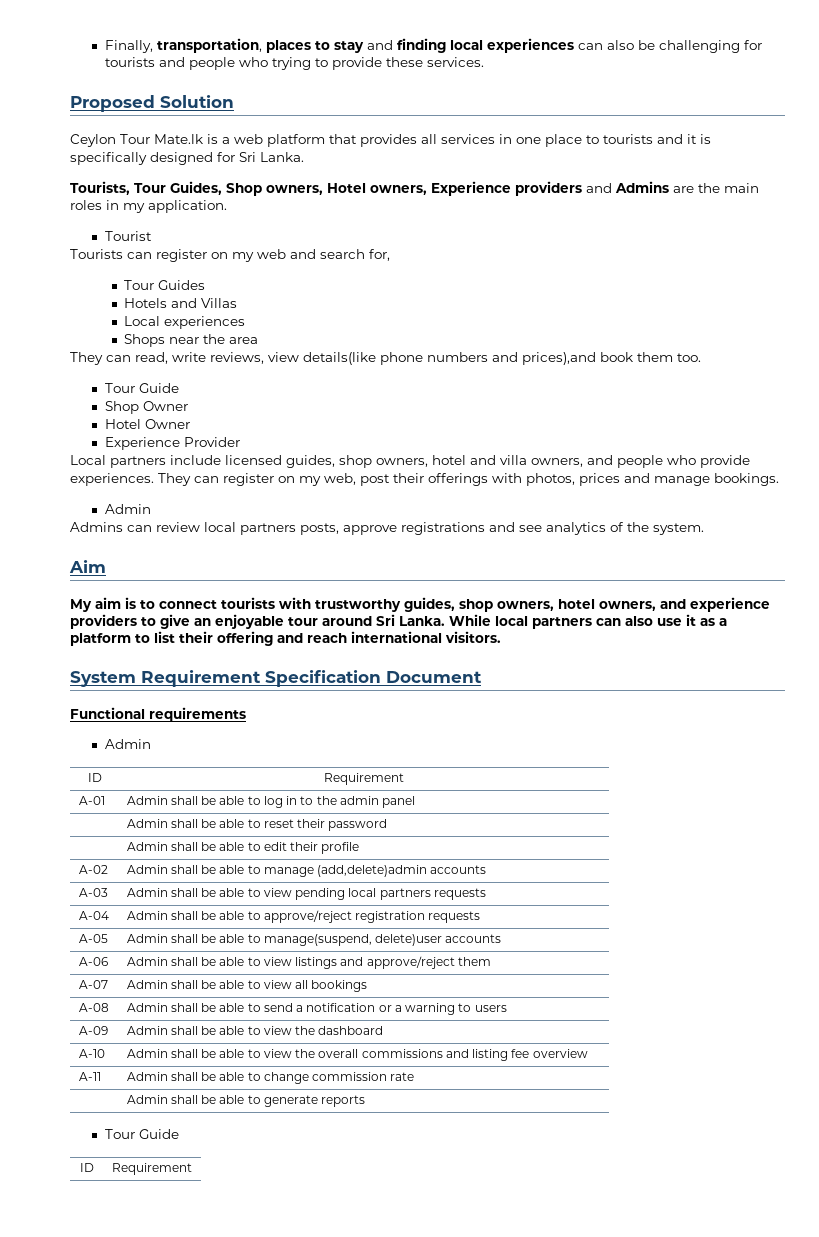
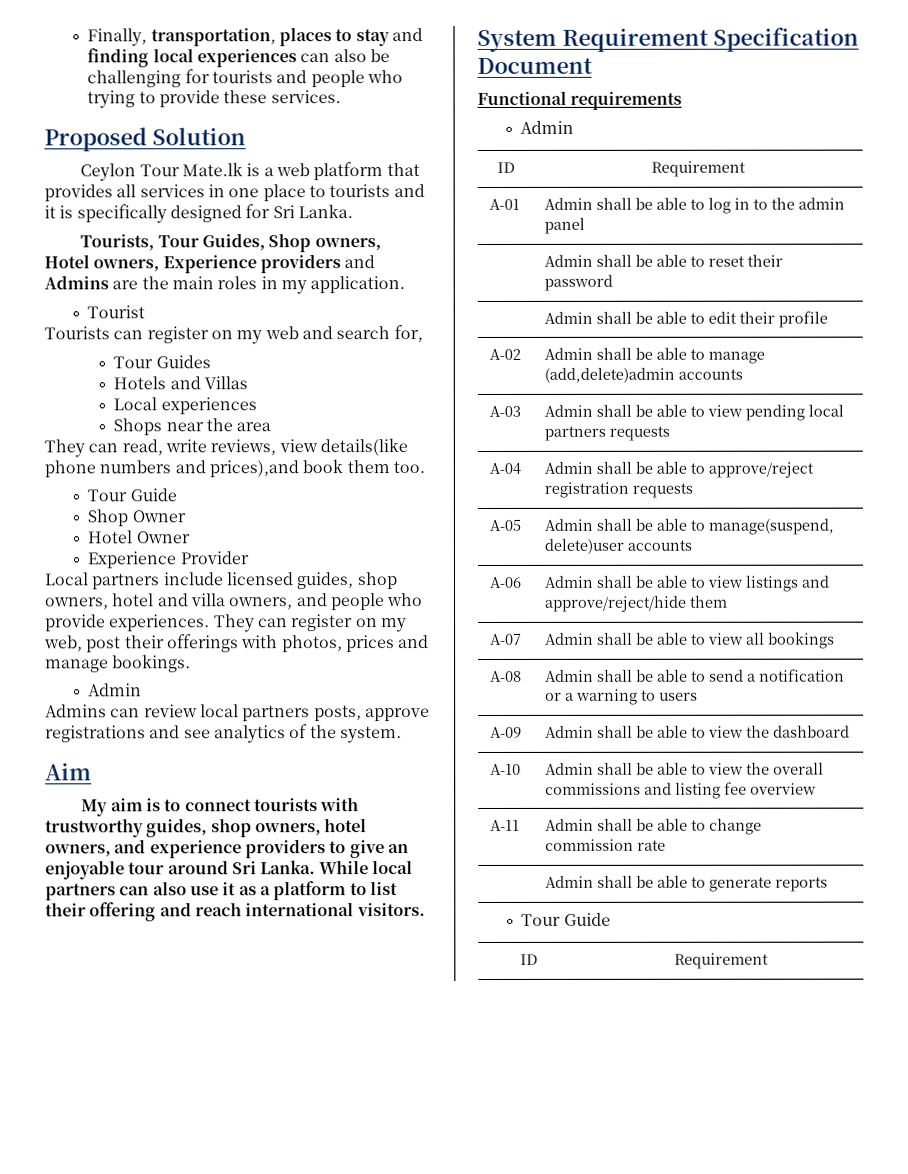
[366,956,455,969] approve/reject -> [544,595,687,612] approve/reject/hide

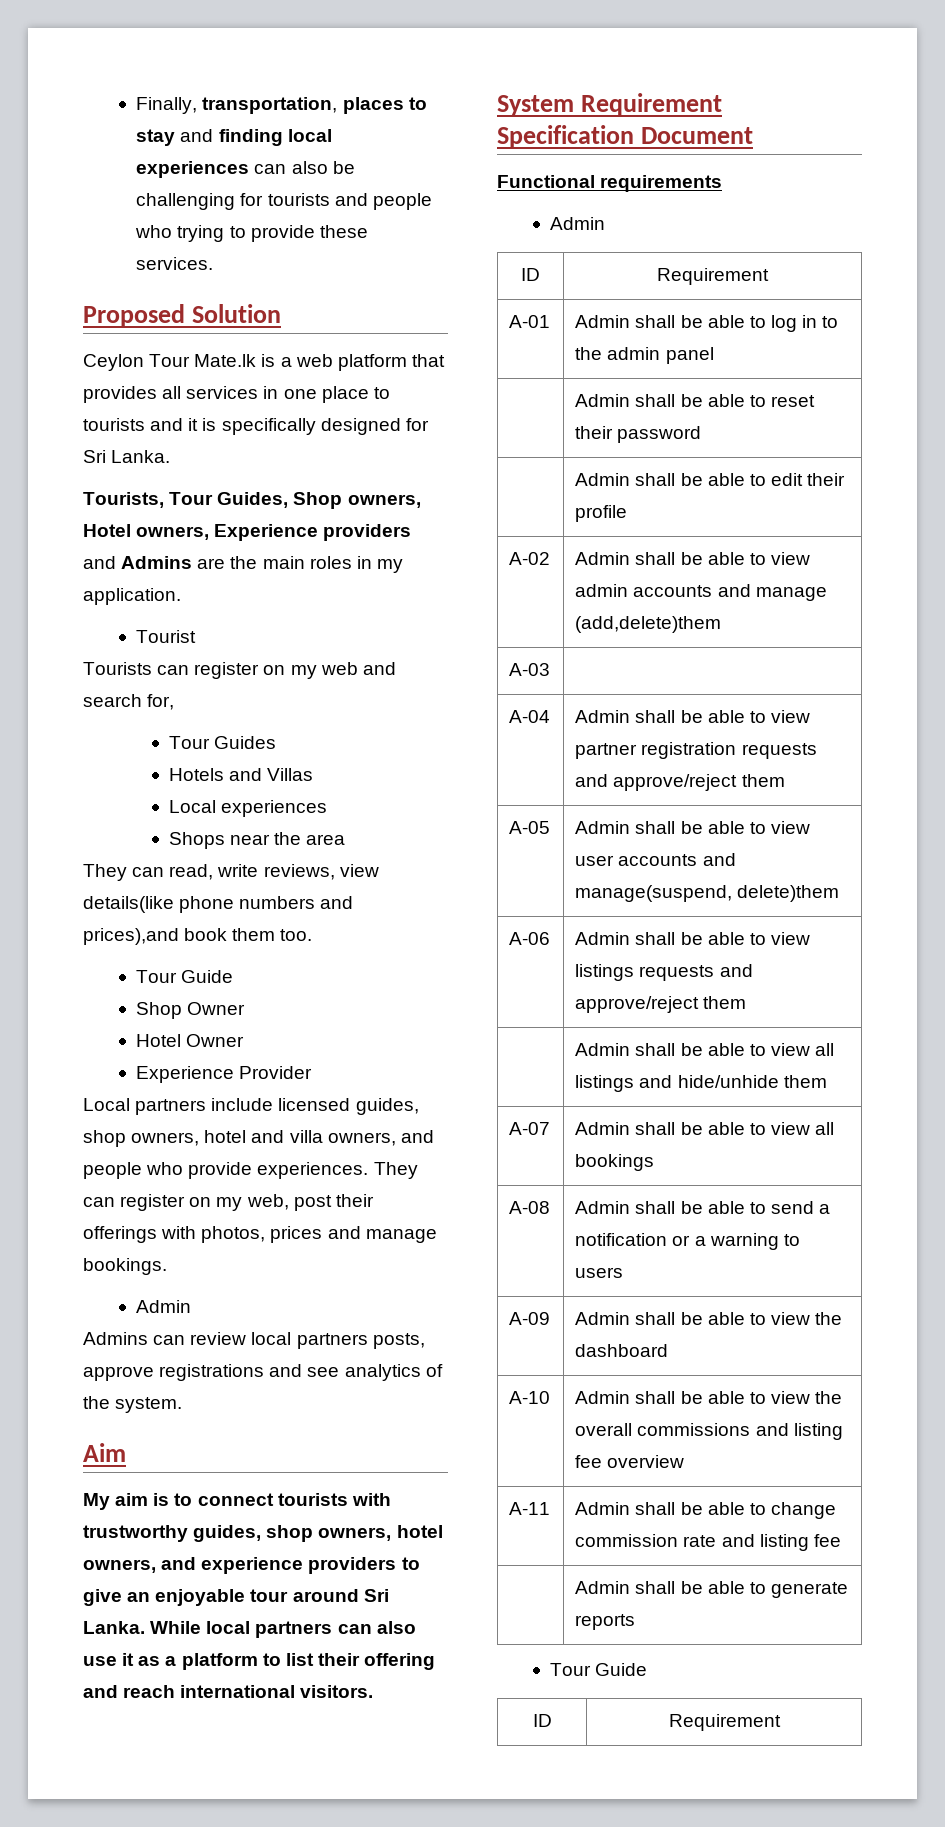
[707,351,765,364] [543,367,743,383] [488,405,521,417] [543,404,844,421] [543,425,670,441] manage (add,delete)admin accounts // A-03 | Admin shall be able to view pending local partners requests -> [771,552,811,565] [575,584,827,601] [575,616,722,633] [509,663,551,676] view admin accounts and manage (add,delete)them // A-03 |
[707,461,814,478] approve/reject -> [771,710,811,723] [575,743,638,759] view partner
(693, 490) none -> [575,774,785,791] and approve/reject them
[707,518,834,535] [543,538,692,554] manage(suspend, delete)user accounts -> [771,821,811,834] [575,853,736,866] [575,885,840,902] view user accounts and manage(suspend, delete)them
[800,575,830,588] [544,595,687,612] and approve/reject/hide -> [639,964,753,981] [575,996,747,1013] [575,1043,835,1056] [575,1075,779,1092] requests and approve/reject them // | Admin shall be able to view all listings and hide/unhide
(666, 845) none -> [721,1534,841,1551] and listing fee

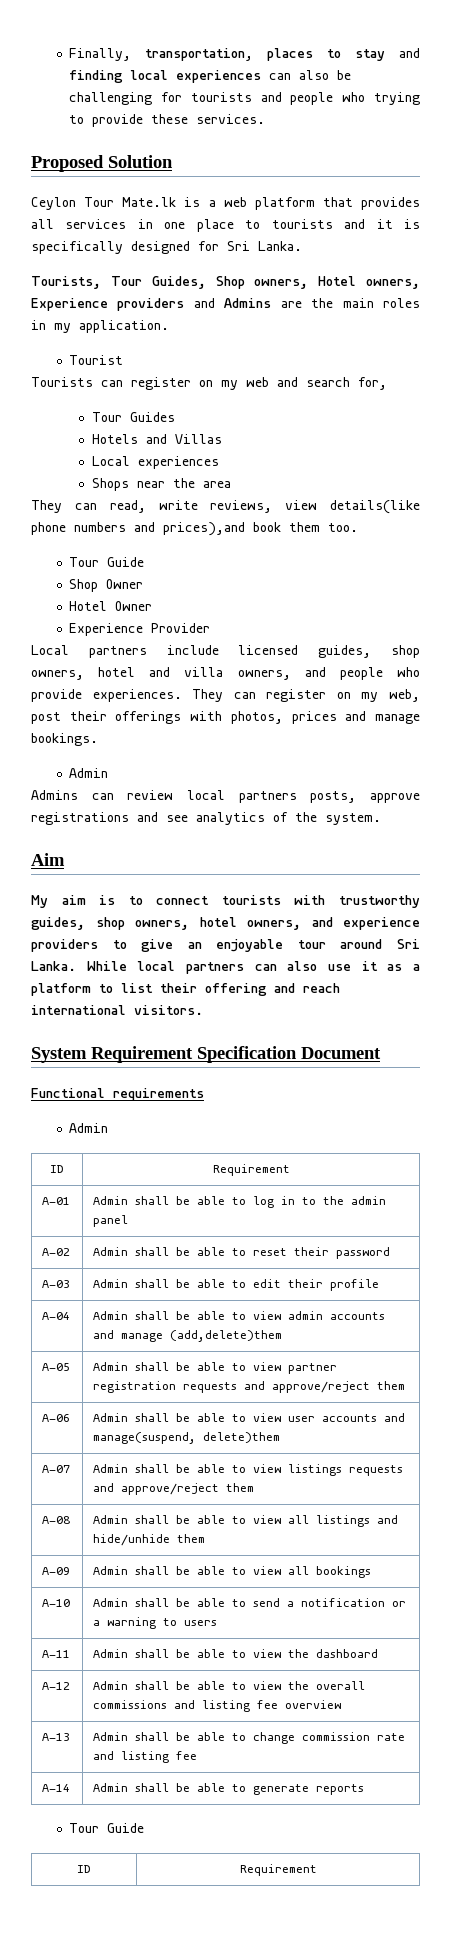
(714, 355) none -> [42,1248,71,1256] A-02
(702, 434) none -> [42,1280,71,1288] A-03
[509,552,551,565] A-02 -> [42,1312,71,1320] A-04
[509,663,551,676] [509,710,551,723] A-03 | // A-04 -> [42,1363,71,1371] A-05
[509,821,551,834] A-05 -> [42,1414,71,1422] A-06
[509,932,551,945] A-06 -> [42,1465,71,1473] A-07
(747, 1002) none -> [42,1516,71,1524] A-08
[509,1122,551,1135] A-07 -> [42,1567,71,1575] A-09
[509,1201,551,1214] A-08 -> [42,1599,71,1607] A-10
[509,1312,551,1325] A-09 -> [42,1650,71,1658] A-11
[509,1391,551,1404] A-10 -> [42,1682,71,1690] A-12
[509,1502,551,1515] A-11 -> [42,1733,71,1741] A-13
(841, 1540) none -> [42,1784,71,1792] A-14

